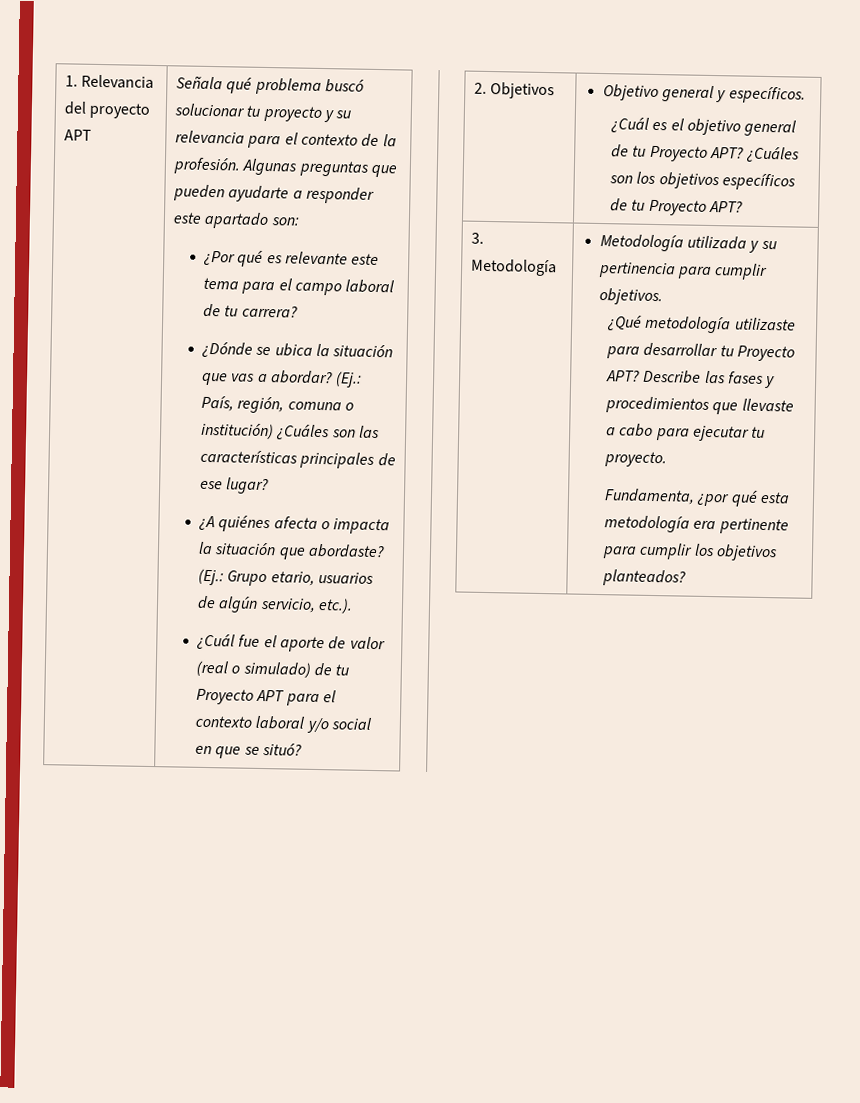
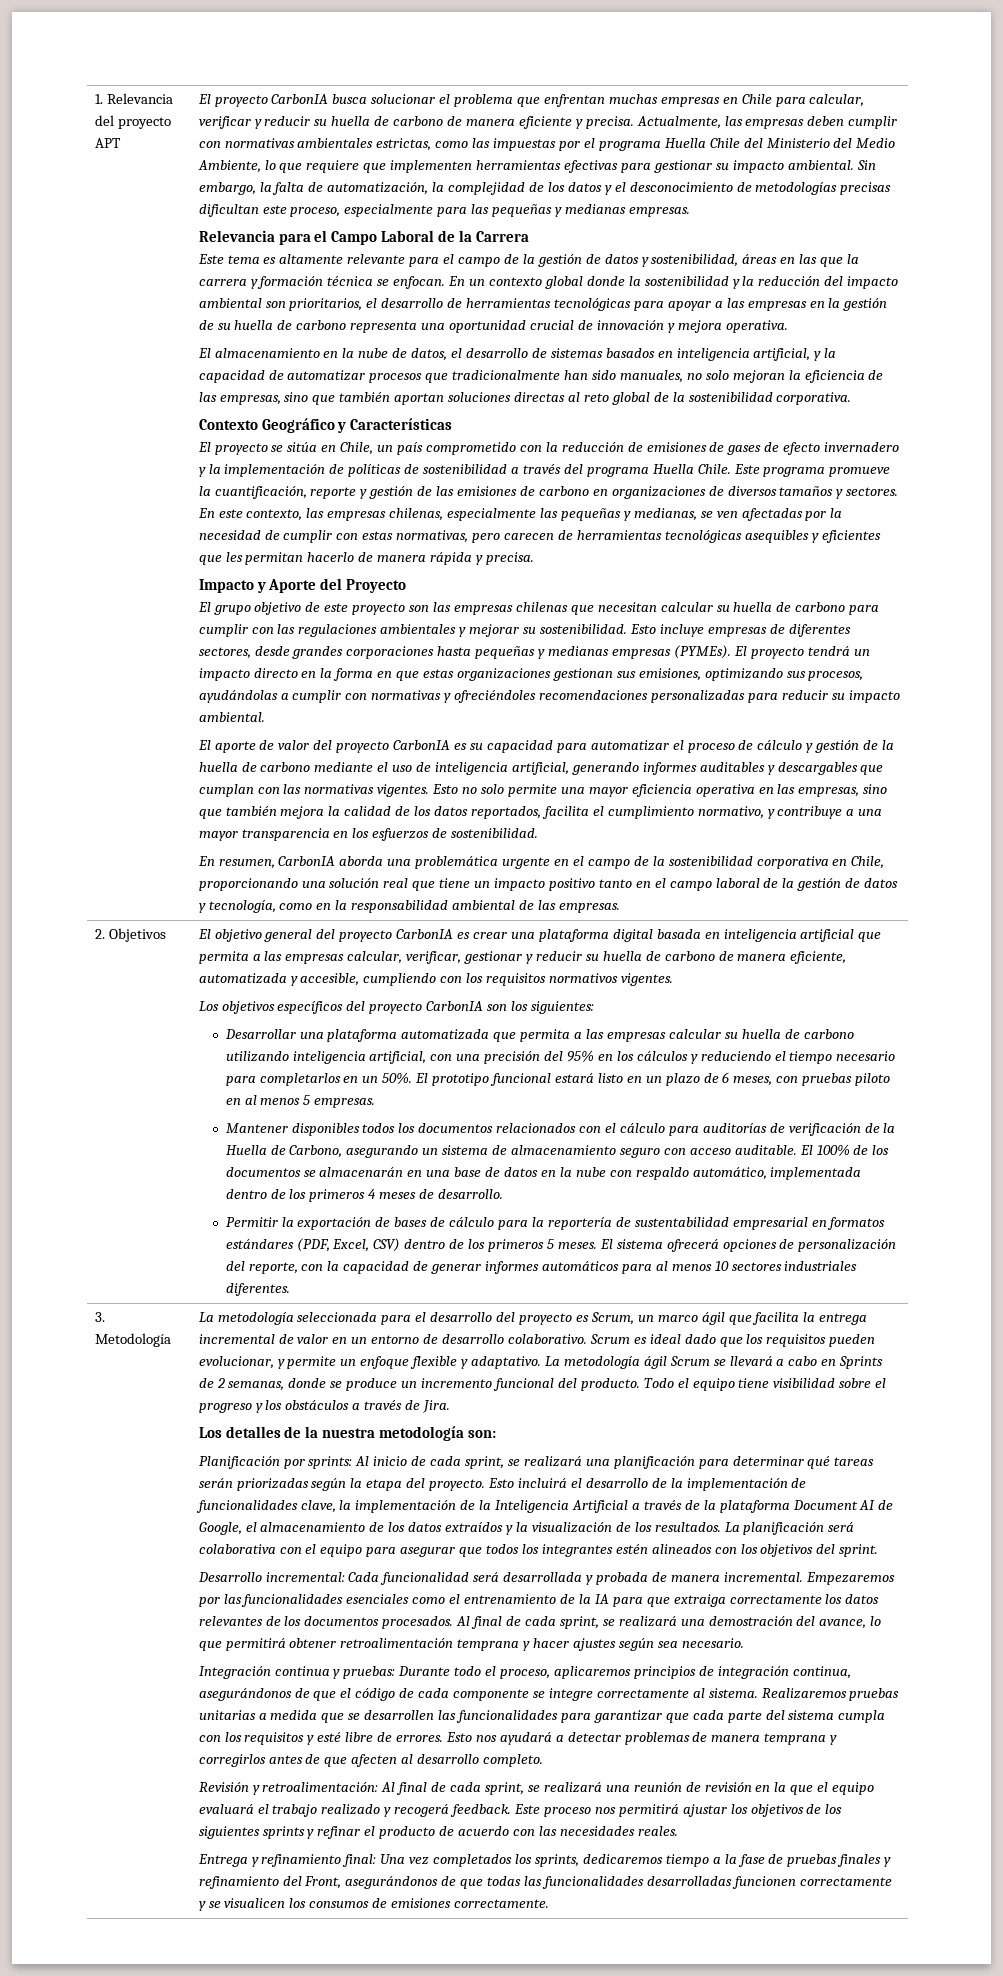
[176,75,365,95] [174,103,352,123] [175,130,397,149] [173,157,398,178] [173,184,376,204] [173,211,299,230] [203,250,380,267] [203,277,395,296] [203,303,298,318] [201,341,394,359] [201,370,363,388] [201,395,355,414] [201,422,381,442] [200,449,396,470] [200,477,270,495] [198,515,391,535] [198,541,386,560] [198,568,375,587] [197,595,354,614] [196,633,386,653] [196,660,350,678] [196,688,337,707] [195,715,372,734] [195,743,303,759] [474,82,556,100] [602,84,806,104] [610,117,797,137] [611,144,801,164] [609,171,796,191] [610,198,743,216] [471,232,485,244] [470,258,558,277] [599,233,777,253] [597,261,769,281] [598,287,663,306] [606,315,796,334] [606,342,795,362] [606,369,776,389] [605,396,794,415] [606,423,766,442] [604,451,668,468] [604,488,790,507] [604,515,789,535] [602,542,778,562] [602,569,687,587] Señala qué problema buscó solucionar tu proyecto y su relevancia para el contexto de la profesión. Algunas preguntas que pueden ayudarte a responder este apartado son: // ¿Por qué es relevante este tema para el campo laboral de tu carrera? // ¿Dónde se ubica la situación que vas a abordar? (Ej.: País, región, comuna o institución) ¿Cuáles son las características principales de ese lugar? // ¿A quiénes afecta o impacta la situación que abordaste? (Ej.: Grupo etario, usuarios de algún servicio, etc.). // ¿Cuál fue el aporte de valor (real o simulado) de tu Proyecto APT para el contexto laboral y/o social en que se situó? // 2. Objetivos | Objetivo general y específicos. // ¿Cuál es el objetivo general de tu Proyecto APT? ¿Cuáles son los objetivos específicos de tu Proyecto APT? // 3. Metodología | Metodología utilizada y su pertinencia para cumplir objetivos. // ¿Qué metodología utilizaste para desarrollar tu Proyecto APT? Describe las fases y procedimientos que llevaste a cabo para ejecutar tu proyecto. // Fundamenta, ¿por qué esta metodología era pertinente para cumplir los objetivos planteados? -> [197,94,865,107] [198,116,898,129] [198,138,896,151] [197,160,876,173] [198,182,892,195] [198,204,690,217] [198,230,530,245] [197,254,860,267] [198,276,899,289] [198,298,888,311] [198,320,788,333] [197,348,837,361] [198,370,884,383] [198,392,852,405] [198,418,453,433] [197,442,900,455] [198,464,891,477] [198,486,899,499] [197,508,843,521] [198,530,881,543] [198,552,534,565] [198,578,407,593] [197,602,880,615] [198,624,851,637] [198,645,870,659] [198,668,864,681] [198,690,900,703] [198,712,265,722] [197,740,895,753] [198,762,884,775] [198,784,888,797] [198,806,883,819] [198,828,539,841] [197,856,885,869] [198,878,899,891] [198,900,620,913] [94,928,166,942] [197,929,882,942] [198,951,847,964] [198,973,673,986] [198,1001,594,1014] [224,1029,854,1042] [225,1050,896,1064] [225,1072,891,1086] [225,1095,376,1108] [225,1123,896,1136] [225,1144,890,1158] [225,1167,862,1180] [225,1189,504,1202] [225,1217,886,1230] [225,1238,897,1252] [225,1261,858,1274] [225,1283,290,1296] [94,1312,105,1322] [94,1333,171,1347] [198,1312,868,1325] [198,1334,876,1347] [198,1356,884,1369] [198,1378,887,1391] [198,1400,451,1413] [198,1426,497,1441] [198,1456,875,1469] [198,1478,807,1491] [195,1500,894,1513] [198,1522,855,1535] [198,1544,879,1557] [197,1572,895,1585] [198,1594,880,1607] [198,1616,882,1629] [198,1638,744,1651] [198,1666,851,1679] [198,1688,900,1701] [198,1710,886,1723] [198,1732,838,1745] [198,1754,544,1767] [198,1782,875,1795] [198,1804,843,1817] [198,1826,678,1839] [197,1854,892,1867] [198,1876,892,1889] [198,1898,550,1911] El proyecto CarbonIA busca solucionar el problema que enfrentan muchas empresas en Chile para calcular, verificar y reducir su huella de carbono de manera eficiente y precisa. Actualmente, las empresas deben cumplir con normativas ambientales estrictas, como las impuestas por el programa Huella Chile del Ministerio del Medio Ambiente, lo que requiere que implementen herramientas efectivas para gestionar su impacto ambiental. Sin embargo, la falta de automatización, la complejidad de los datos y el desconocimiento de metodologías precisas dificultan este proceso, especialmente para las pequeñas y medianas empresas. // Relevancia para el Campo Laboral de la Carrera // Este tema es altamente relevante para el campo de la gestión de datos y sostenibilidad, áreas en las que la carrera y formación técnica se enfocan. En un contexto global donde la sostenibilidad y la reducción del impacto ambiental son prioritarios, el desarrollo de herramientas tecnológicas para apoyar a las empresas en la gestión de su huella de carbono representa una oportunidad crucial de innovación y mejora operativa. // El almacenamiento en la nube de datos, el desarrollo de sistemas basados en inteligencia artificial, y la capacidad de automatizar procesos que tradicionalmente han sido manuales, no solo mejoran la eficiencia de las empresas, sino que también aportan soluciones directas al reto global de la sostenibilidad corporativa. // Contexto Geográfico y Características // El proyecto se sitúa en Chile, un país comprometido con la reducción de emisiones de gases de efecto invernadero y la implementación de políticas de sostenibilidad a través del programa Huella Chile. Este programa promueve la cuantificación, reporte y gestión de las emisiones de carbono en organizaciones de diversos tamaños y sectores. En este contexto, las empresas chilenas, especialmente las pequeñas y medianas, se ven afectadas por la necesidad de cumplir con estas normativas, pero carecen de herramientas tecnológicas asequibles y eficientes que les permitan hacerlo de manera rápida y precisa. // Impacto y Aporte del Proyecto // El grupo objetivo de este proyecto son las empresas chilenas que necesitan calcular su huella de carbono para cumplir con las regulaciones ambientales y mejorar su sostenibilidad. Esto incluye empresas de diferentes sectores, desde grandes corporaciones hasta pequeñas y medianas empresas (PYMEs). El proyecto tendrá un impacto directo en la forma en que estas organizaciones gestionan sus emisiones, optimizando sus procesos, ayudándolas a cumplir con normativas y ofreciéndoles recomendaciones personalizadas para reducir su impacto ambiental. // El aporte de valor del proyecto CarbonIA es su capacidad para automatizar el proceso de cálculo y gestión de la huella de carbono mediante el uso de inteligencia artificial, generando informes auditables y descargables que cumplan con las normativas vigentes. Esto no solo permite una mayor eficiencia operativa en las empresas, sino que también mejora la calidad de los datos reportados, facilita el cumplimiento normativo, y contribuye a una mayor transparencia en los esfuerzos de sostenibilidad. // En resumen, CarbonIA aborda una problemática urgente en el campo de la sostenibilidad corporativa en Chile, proporcionando una solución real que tiene un impacto positivo tanto en el campo laboral de la gestión de datos y tecnología, como en la responsabilidad ambiental de las empresas. // 2. Objetivos | El objetivo general del proyecto CarbonIA es crear una plataforma digital basada en inteligencia artificial que permita a las empresas calcular, verificar, gestionar y reducir su huella de carbono de manera eficiente, automatizada y accesible, cumpliendo con los requisitos normativos vigentes. // Los objetivos específicos del proyecto CarbonIA son los siguientes: // Desarrollar una plataforma automatizada que permita a las empresas calcular su huella de carbono utilizando inteligencia artificial, con una precisión del 95% en los cálculos y reduciendo el tiempo necesario para completarlos en un 50%. El prototipo funcional estará listo en un plazo de 6 meses, con pruebas piloto en al menos 5 empresas. // Mantener disponibles todos los documentos relacionados con el cálculo para auditorías de verificación de la Huella de Carbono, asegurando un sistema de almacenamiento seguro con acceso auditable. El 100% de los documentos se almacenarán en una base de datos en la nube con respaldo automático, implementada dentro de los primeros 4 meses de desarrollo. // Permitir la exportación de bases de cálculo para la reportería de sustentabilidad empresarial en formatos estándares (PDF, Excel, CSV) dentro de los primeros 5 meses. El sistema ofrecerá opciones de personalización del reporte, con la capacidad de generar informes automáticos para al menos 10 sectores industriales diferentes. // 3. Metodología | La metodología seleccionada para el desarrollo del proyecto es Scrum, un marco ágil que facilita la entrega incremental de valor en un entorno de desarrollo colaborativo. Scrum es ideal dado que los requisitos pueden evolucionar, y permite un enfoque flexible y adaptativo. La metodología ágil Scrum se llevará a cabo en Sprints de 2 semanas, donde se produce un incremento funcional del producto. Todo el equipo tiene visibilidad sobre el progreso y los obstáculos a través de Jira. // Los detalles de la nuestra metodología son: // Planificación por sprints: Al inicio de cada sprint, se realizará una planificación para determinar qué tareas serán priorizadas según la etapa del proyecto. Esto incluirá el desarrollo de la implementación de funcionalidades clave, la implementación de la Inteligencia Artificial a través de la plataforma Document AI de Google, el almacenamiento de los datos extraídos y la visualización de los resultados. La planificación será colaborativa con el equipo para asegurar que todos los integrantes estén alineados con los objetivos del sprint. // Desarrollo incremental: Cada funcionalidad será desarrollada y probada de manera incremental. Empezaremos por las funcionalidades esenciales como el entrenamiento de la IA para que extraiga correctamente los datos relevantes de los documentos procesados. Al final de cada sprint, se realizará una demostración del avance, lo que permitirá obtener retroalimentación temprana y hacer ajustes según sea necesario. // Integración continua y pruebas: Durante todo el proceso, aplicaremos principios de integración continua, asegurándonos de que el código de cada componente se integre correctamente al sistema. Realizaremos pruebas unitarias a medida que se desarrollen las funcionalidades para garantizar que cada parte del sistema cumpla con los requisitos y esté libre de errores. Esto nos ayudará a detectar problemas de manera temprana y corregirlos antes de que afecten al desarrollo completo. // Revisión y retroalimentación: Al final de cada sprint, se realizará una reunión de revisión en la que el equipo evaluará el trabajo realizado y recogerá feedback. Este proceso nos permitirá ajustar los objetivos de los siguientes sprints y refinar el producto de acuerdo con las necesidades reales. // Entrega y refinamiento final: Una vez completados los sprints, dedicaremos tiempo a la fase de pruebas finales y refinamiento del Front, asegurándonos de que todas las funcionalidades desarrolladas funcionen correctamente y se visualicen los consumos de emisiones correctamente.

